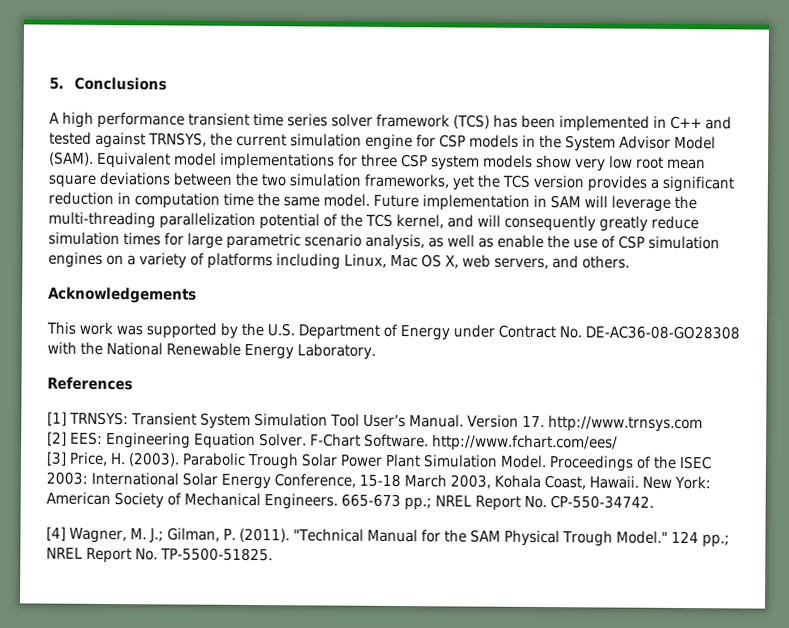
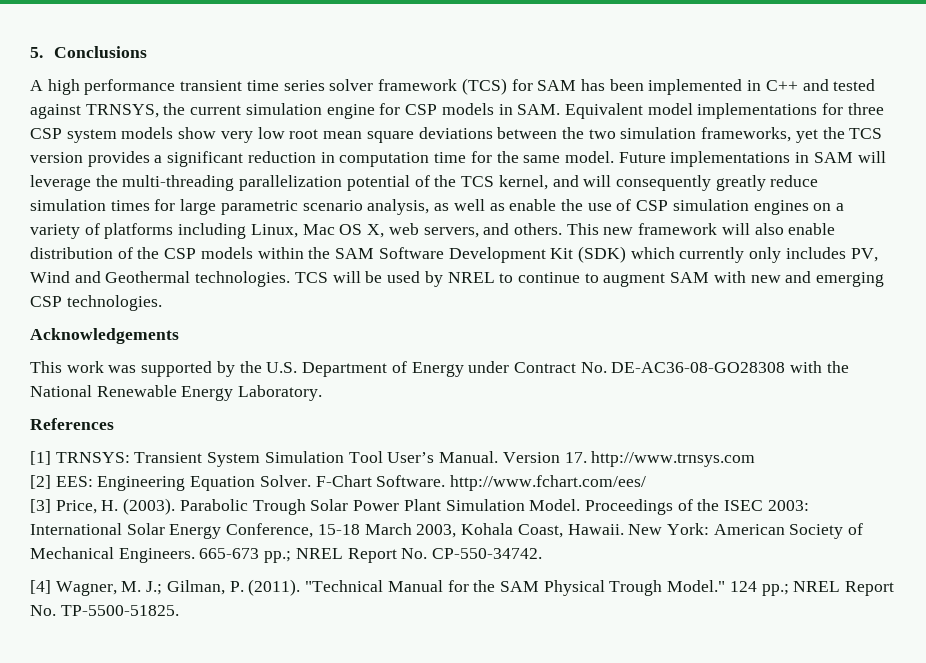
(490, 121) none -> [511,79,577,91] for SAM
[539,135,716,152] [49,151,94,166] the System Advisor Model (SAM). -> [517,104,561,115] SAM.
(254, 199) none -> [470,151,492,163] for
[422,194,530,211] implementation -> [670,151,791,167] implementations
(630, 262) none -> [566,223,836,235] [30,246,878,263] [30,271,885,287] [30,295,162,311] This new framework will also enable distribution of the CSP models within the SAM Software Development Kit (SDK) which currently only includes PV, Wind and Geothermal technologies. TCS will be used by NREL to continue to augment SAM with new and emerging CSP technologies.

